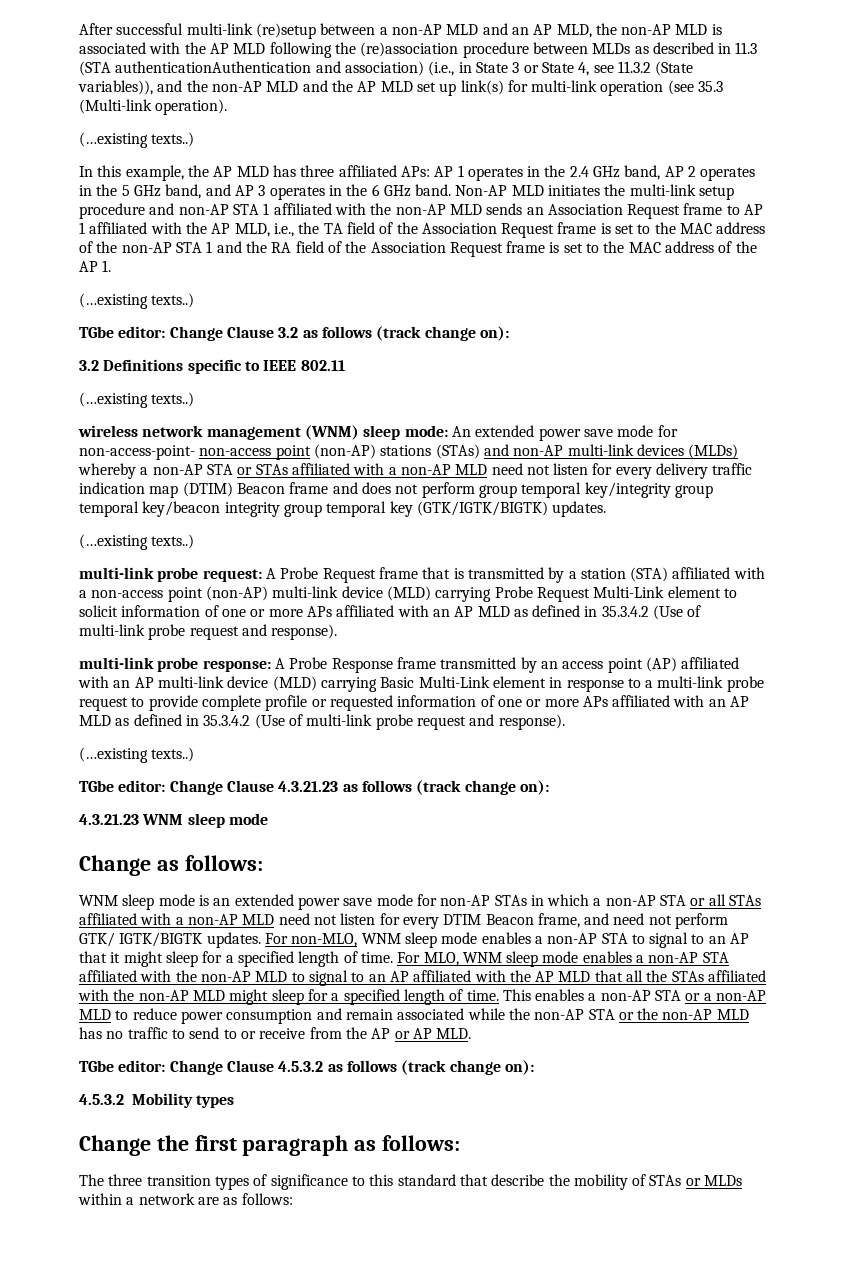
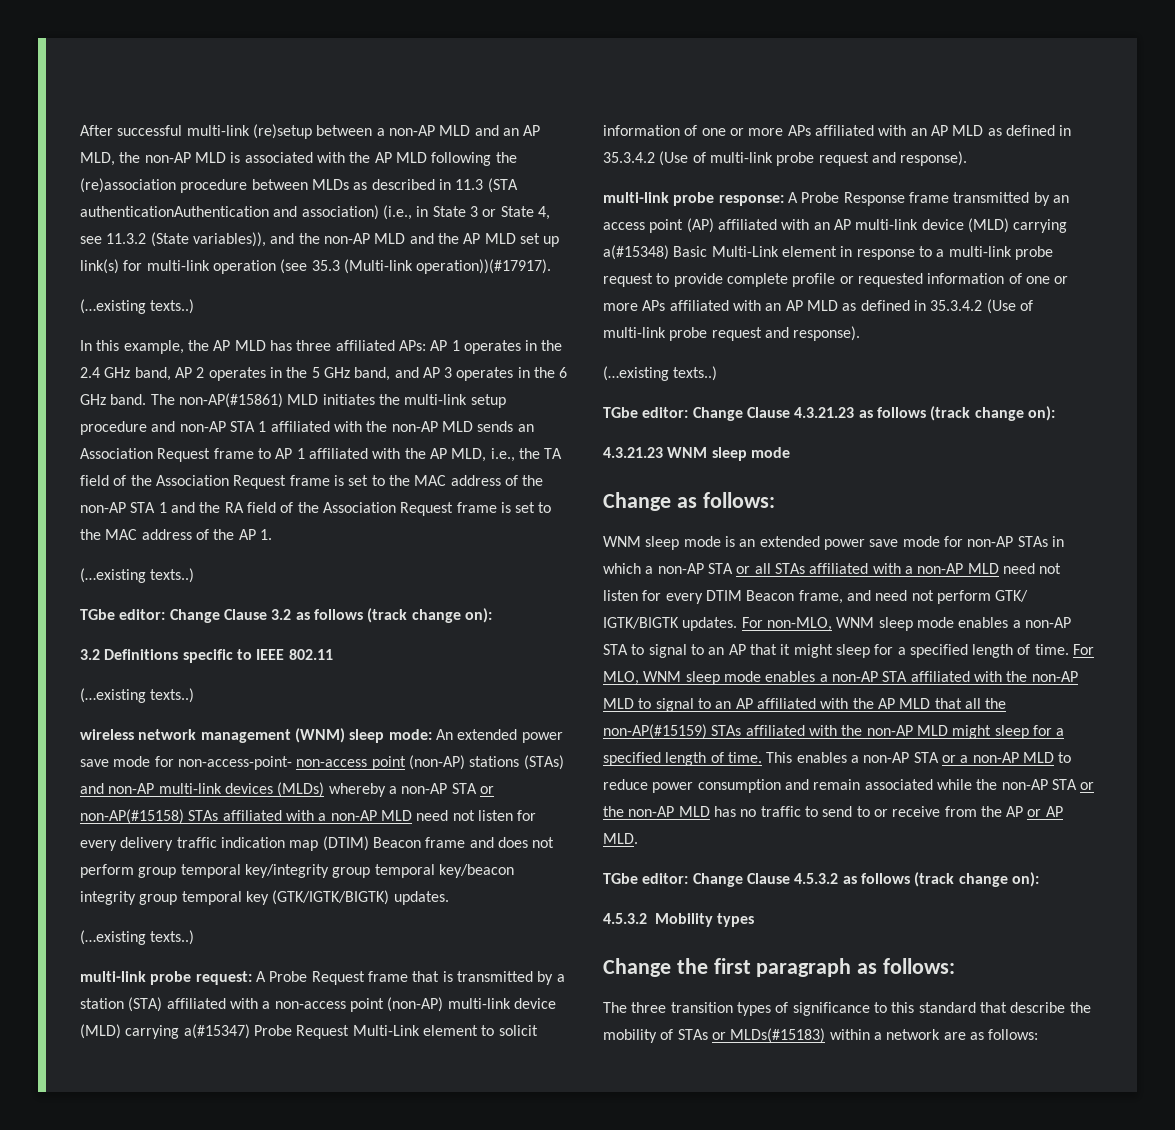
[155,99,228,115] operation). -> [416,259,552,274] operation))(#17917).
[455,185,508,196] Non-AP -> [150,393,283,408] The non-AP(#15861)
(253, 471) none -> [80,809,184,824] non-AP(#15158)
(492, 594) none -> [183,1024,250,1039] a(#15347)
(377, 684) none -> [603,245,669,260] a(#15348)
(668, 976) none -> [603,724,707,739] non-AP(#15159)
[704,1175,743,1186] MLDs -> [730,1028,826,1043] MLDs(#15183)

